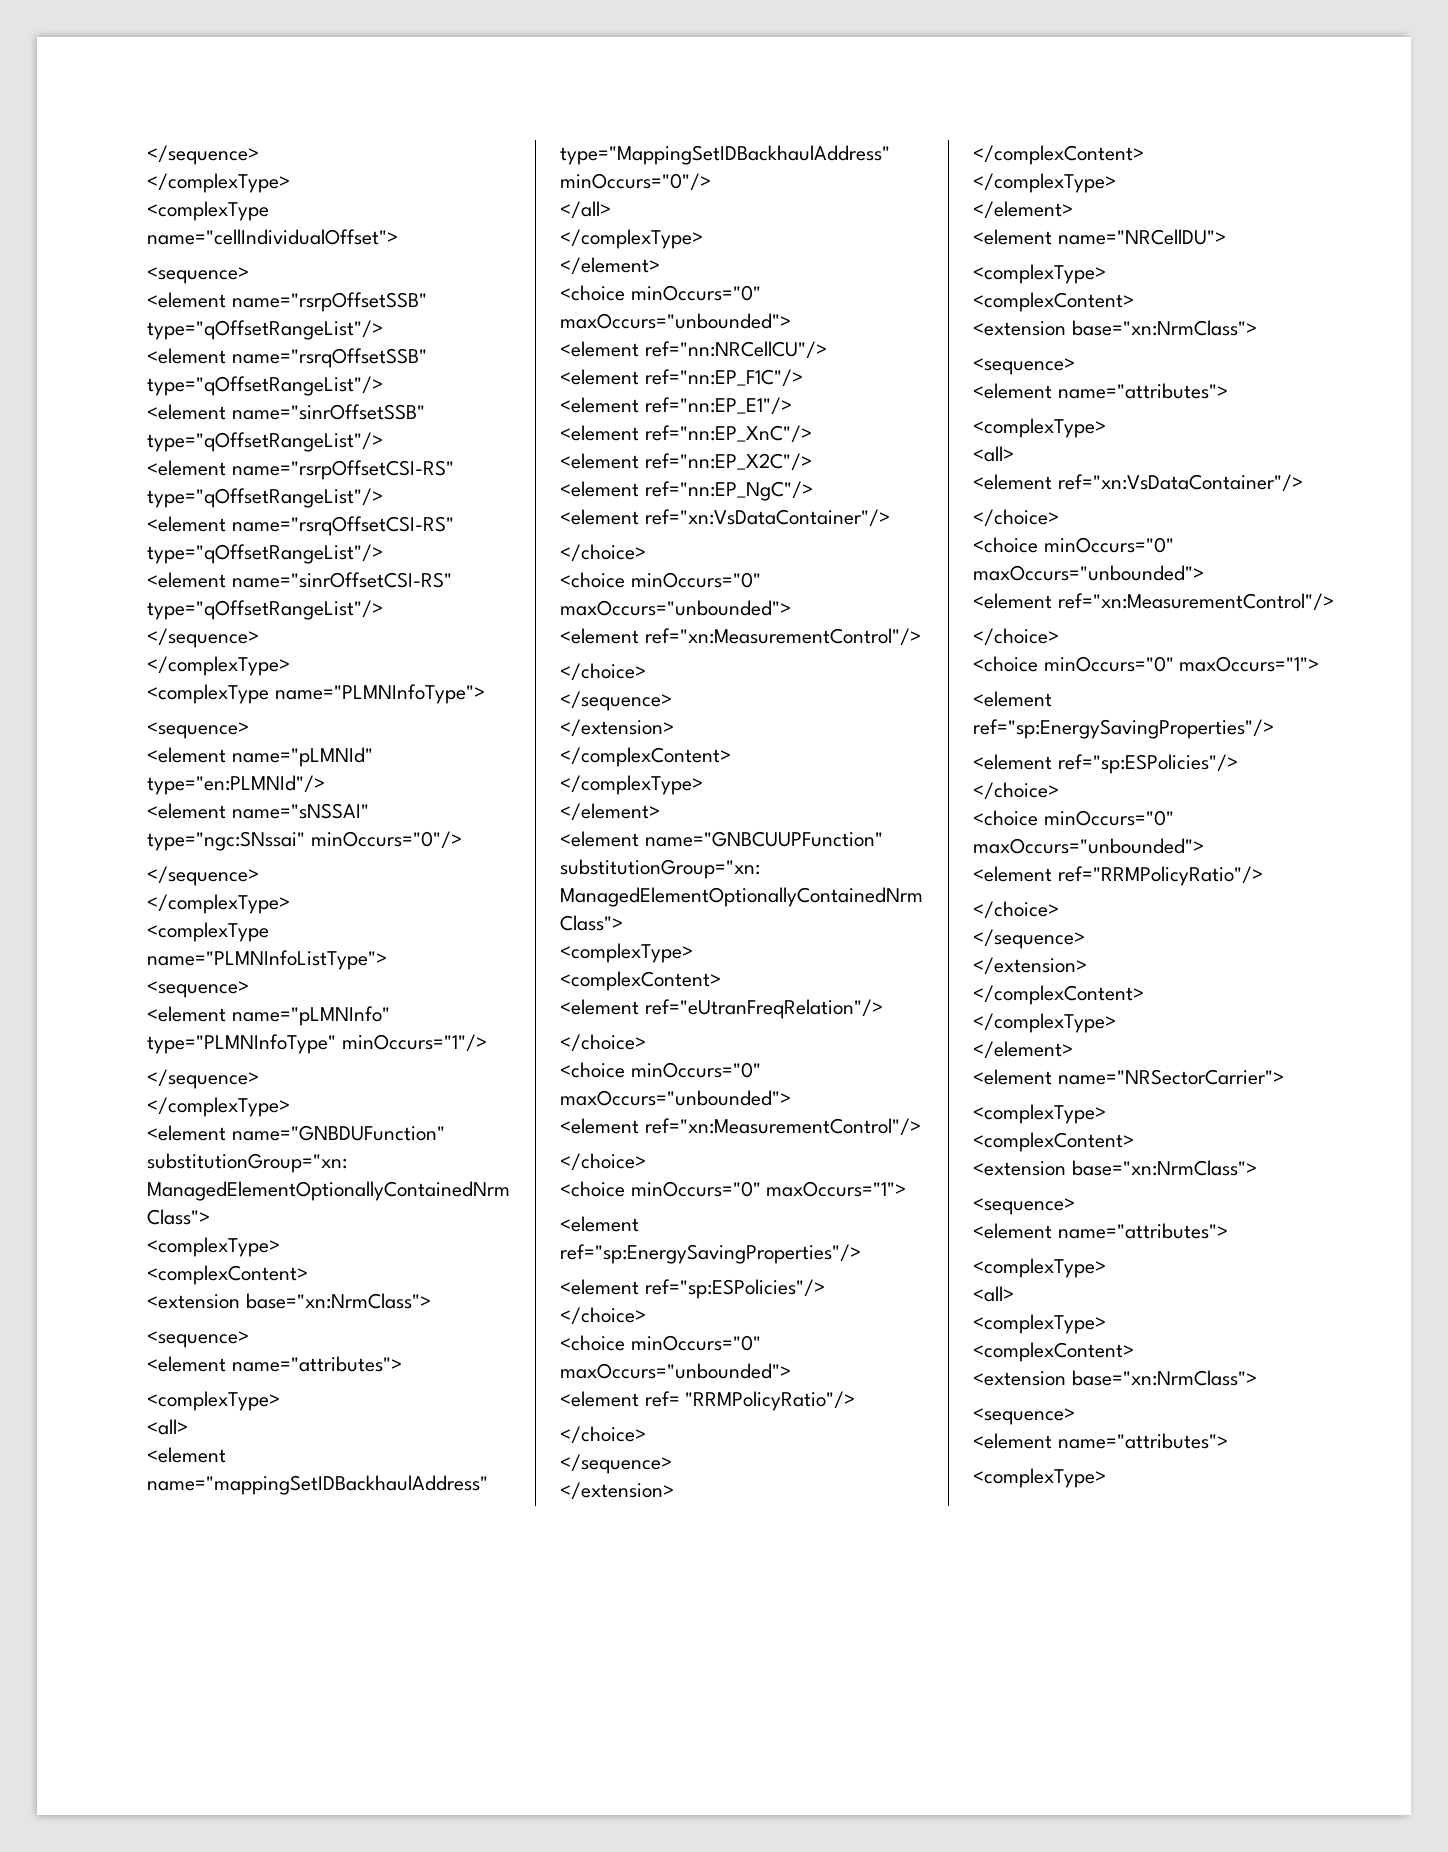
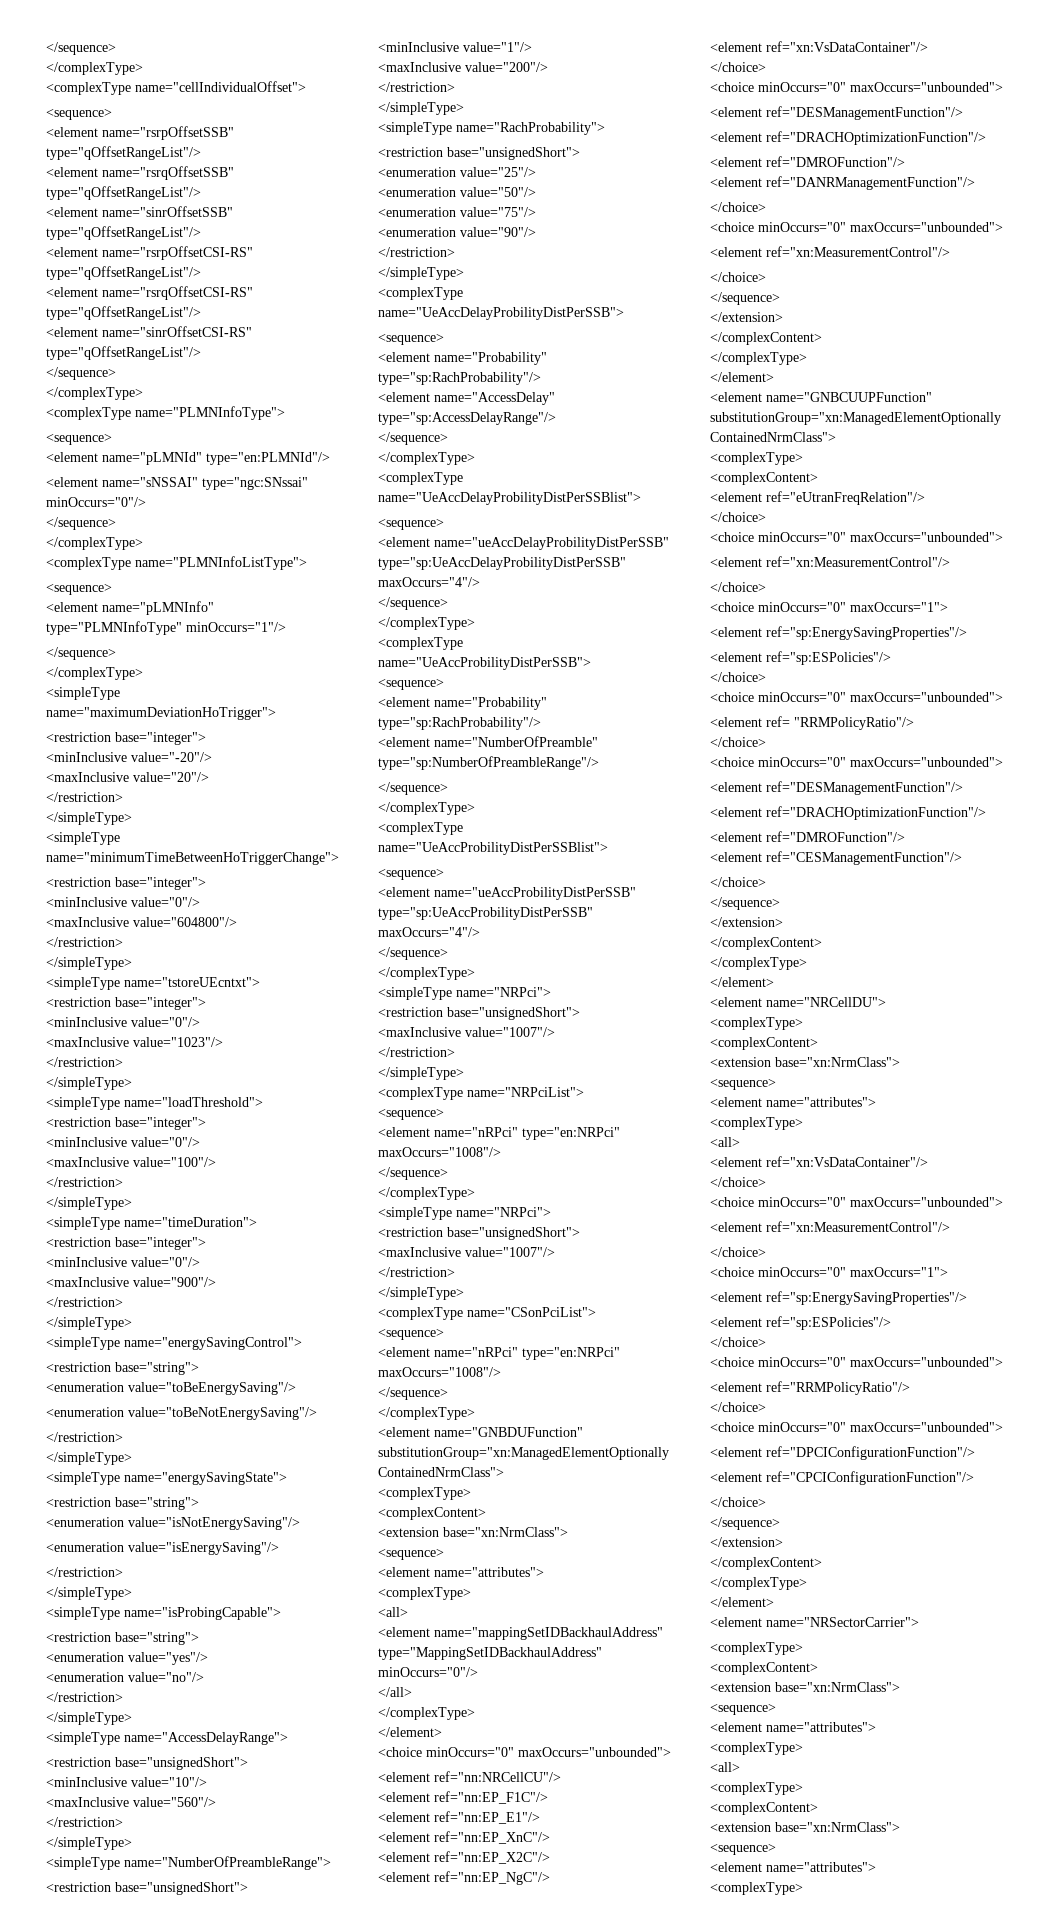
(290, 1107) none -> [46,687,120,700] [46,707,276,720] [46,732,206,745] [46,752,212,762] [46,772,209,782] [46,792,123,802] [46,812,132,825] [46,832,120,845] [46,852,339,865] [46,877,206,890] [46,897,200,907] [46,917,237,927] [46,937,123,947] [46,957,132,970] [46,977,260,990] [46,997,206,1010] [46,1017,200,1027] [46,1037,223,1047] [46,1057,123,1067] [46,1077,132,1090] [46,1097,263,1110] [46,1117,206,1130] [46,1137,200,1147] [46,1157,216,1167] [46,1177,123,1187] [46,1197,132,1210] [46,1217,257,1230] [46,1237,206,1250] [46,1257,200,1267] [46,1277,216,1287] [46,1297,123,1307] [46,1317,132,1330] [46,1337,302,1350] [46,1362,199,1375] [46,1382,296,1395] [46,1407,317,1420] [46,1432,123,1442] [46,1452,132,1465] [46,1472,287,1485] [46,1497,199,1510] [46,1517,300,1530] [46,1542,279,1555] [46,1567,123,1577] [46,1587,132,1600] [46,1607,281,1620] [46,1632,199,1645] [46,1652,208,1665] [46,1672,204,1682] [46,1692,123,1702] [46,1712,132,1725] [46,1732,288,1745] [46,1757,248,1770] [46,1777,207,1787] [46,1797,216,1807] [46,1817,123,1827] [46,1837,132,1850] [46,1856,331,1870] [46,1882,248,1895] [378,42,532,52] [378,62,548,72] [378,82,455,92] [378,102,464,115] [378,122,605,135] [378,147,580,160] [378,167,536,177] [378,187,536,197] [378,207,536,217] [378,227,536,237] [378,247,455,257] [378,267,464,280] [378,287,463,300] [378,307,624,320] [378,333,444,345] [378,352,547,365] [378,372,541,385] [378,392,555,405] [378,412,556,425] [378,432,448,445] [378,452,475,465] [378,472,463,485] [378,492,641,505] [378,518,444,530] [378,537,669,550] [378,557,626,570] [378,577,480,587] [378,597,448,610] [378,617,475,630] [378,637,463,650] [378,657,591,670] [378,678,444,690] [378,697,547,710] [378,717,541,730] [378,736,598,747] [378,756,599,770] [378,782,448,795] [378,802,475,815] [378,822,463,835] [378,842,608,855] [378,868,444,880] [378,887,636,900] [378,907,593,920] [378,927,480,937] [378,947,448,960] [378,967,475,980] [378,987,551,1000] [378,1007,580,1020] [378,1027,555,1037] [378,1047,455,1057] [378,1067,464,1080] [378,1087,584,1100] [378,1108,444,1120] [378,1127,620,1140] [378,1147,501,1157] [378,1167,448,1180] [378,1187,475,1200] [378,1207,551,1220] [378,1227,580,1240] [378,1247,555,1257] [378,1267,455,1277] [378,1287,464,1300] [378,1307,596,1320] [378,1328,444,1340] [378,1347,620,1360] [378,1367,501,1377] [378,1387,448,1400] [378,1407,475,1420] // <simpleType name="maximumDeviationHoTrigger"> // <restriction base="integer"> // <minInclusive value="-20"/> // <maxInclusive value="20"/> // </restriction> // </simpleType> // <simpleType name="minimumTimeBetweenHoTriggerChange"> // <restriction base="integer"> // <minInclusive value="0"/> // <maxInclusive value="604800"/> // </restriction> // </simpleType> // <simpleType name="tstoreUEcntxt"> // <restriction base="integer"> // <minInclusive value="0"/> // <maxInclusive value="1023"/> // </restriction> // </simpleType> // <simpleType name="loadThreshold"> // <restriction base="integer"> // <minInclusive value="0"/> // <maxInclusive value="100"/> // </restriction> // </simpleType> // <simpleType name="timeDuration"> // <restriction base="integer"> // <minInclusive value="0"/> // <maxInclusive value="900"/> // </restriction> // </simpleType> // <simpleType name="energySavingControl"> // <restriction base="string"> // <enumeration value="toBeEnergySaving"/> // <enumeration value="toBeNotEnergySaving"/> // </restriction> // </simpleType> // <simpleType name="energySavingState"> // <restriction base="string"> // <enumeration value="isNotEnergySaving"/> // <enumeration value="isEnergySaving"/> // </restriction> // </simpleType> // <simpleType name="isProbingCapable"> // <restriction base="string"> // <enumeration value="yes"/> // <enumeration value="no"/> // </restriction> // </simpleType> // <simpleType name="AccessDelayRange"> // <restriction base="unsignedShort"> // <minInclusive value="10"/> // <maxInclusive value="560"/> // </restriction> // </simpleType> // <simpleType name="NumberOfPreambleRange"> // <restriction base="unsignedShort"> // <minInclusive value="1"/> // <maxInclusive value="200"/> // </restriction> // </simpleType> // <simpleType name="RachProbability"> // <restriction base="unsignedShort"> // <enumeration value="25"/> // <enumeration value="50"/> // <enumeration value="75"/> // <enumeration value="90"/> // </restriction> // </simpleType> // <complexType name="UeAccDelayProbilityDistPerSSB"> // <sequence> // <element name="Probability" type="sp:RachProbability"/> // <element name="AccessDelay" type="sp:AccessDelayRange"/> // </sequence> // </complexType> // <complexType name="UeAccDelayProbilityDistPerSSBlist"> // <sequence> // <element name="ueAccDelayProbilityDistPerSSB" type="sp:UeAccDelayProbilityDistPerSSB" maxOccurs="4"/> // </sequence> // </complexType> // <complexType name="UeAccProbilityDistPerSSB"> // <sequence> // <element name="Probability" type="sp:RachProbability"/> // <element name="NumberOfPreamble" type="sp:NumberOfPreambleRange"/> // </sequence> // </complexType> // <complexType name="UeAccProbilityDistPerSSBlist"> // <sequence> // <element name="ueAccProbilityDistPerSSB" type="sp:UeAccProbilityDistPerSSB" maxOccurs="4"/> // </sequence> // </complexType> // <simpleType name="NRPci"> // <restriction base="unsignedShort"> // <maxInclusive value="1007"/> // </restriction> // </simpleType> // <complexType name="NRPciList"> // <sequence> // <element name="nRPci" type="en:NRPci" maxOccurs="1008"/> // </sequence> // </complexType> // <simpleType name="NRPci"> // <restriction base="unsignedShort"> // <maxInclusive value="1007"/> // </restriction> // </simpleType> // <complexType name="CSonPciList"> // <sequence> // <element name="nRPci" type="en:NRPci" maxOccurs="1008"/> // </sequence> // </complexType>
(791, 608) none -> [710,106,963,120] [710,131,986,145] [710,156,905,167] [710,176,975,190] [710,202,766,212] [710,222,1003,232] // <element ref="DESManagementFunction"/> // <element ref="DRACHOptimizationFunction"/> // <element ref="DMROFunction"/> // <element ref="DANRManagementFunction"/> // </choice> // <choice minOccurs="0" maxOccurs="unbounded">
(646, 1435) none -> [710,757,1003,767] [710,781,963,795] [710,806,986,820] [710,831,905,842] [710,851,962,865] [710,877,766,887] // <choice minOccurs="0" maxOccurs="unbounded"> // <element ref="DESManagementFunction"/> // <element ref="DRACHOptimizationFunction"/> // <element ref="DMROFunction"/> // <element ref="CESManagementFunction"/> // </choice>
(1059, 910) none -> [710,1422,1003,1432] [710,1446,975,1460] [710,1471,974,1485] [710,1497,766,1507] // <choice minOccurs="0" maxOccurs="unbounded"> // <element ref="DPCIConfigurationFunction"/> // <element ref="CPCIConfigurationFunction"/> // </choice>

